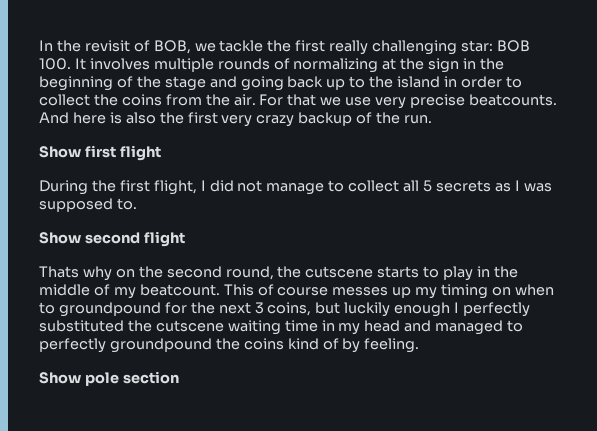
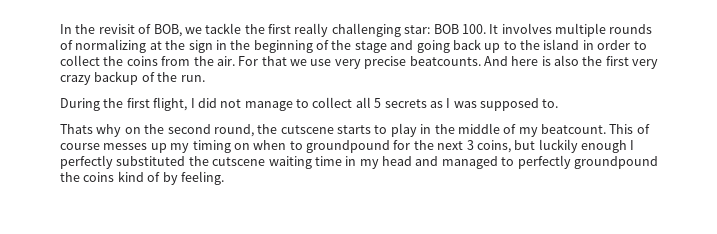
[39,145,161,161] // Show first flight -> (205, 78) none
[39,231,185,247] // Show second flight -> (559, 103) none
[39,371,179,386] // Show pole section -> (224, 178) none

